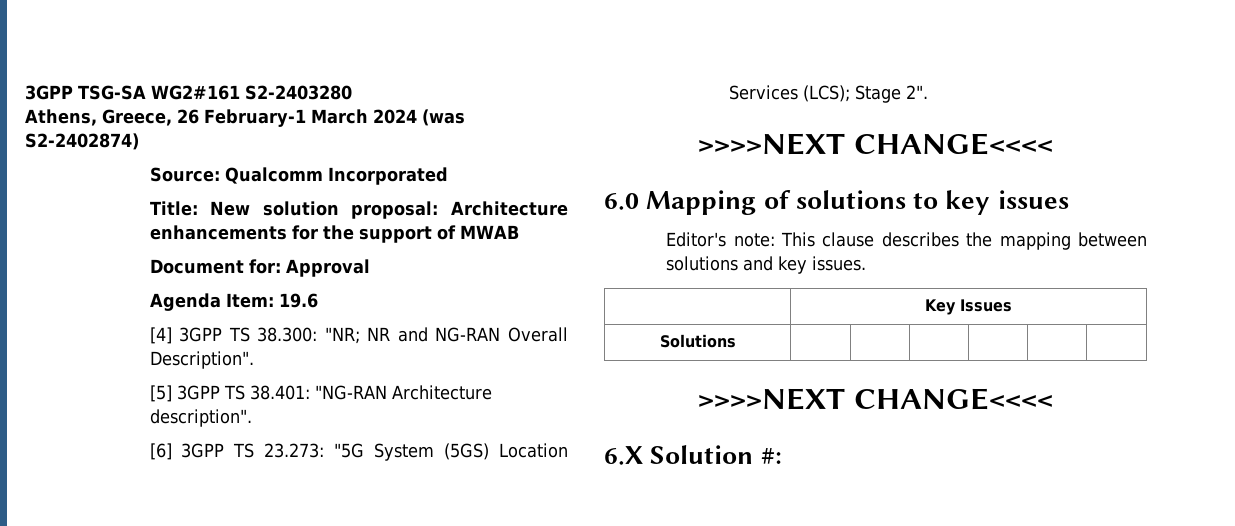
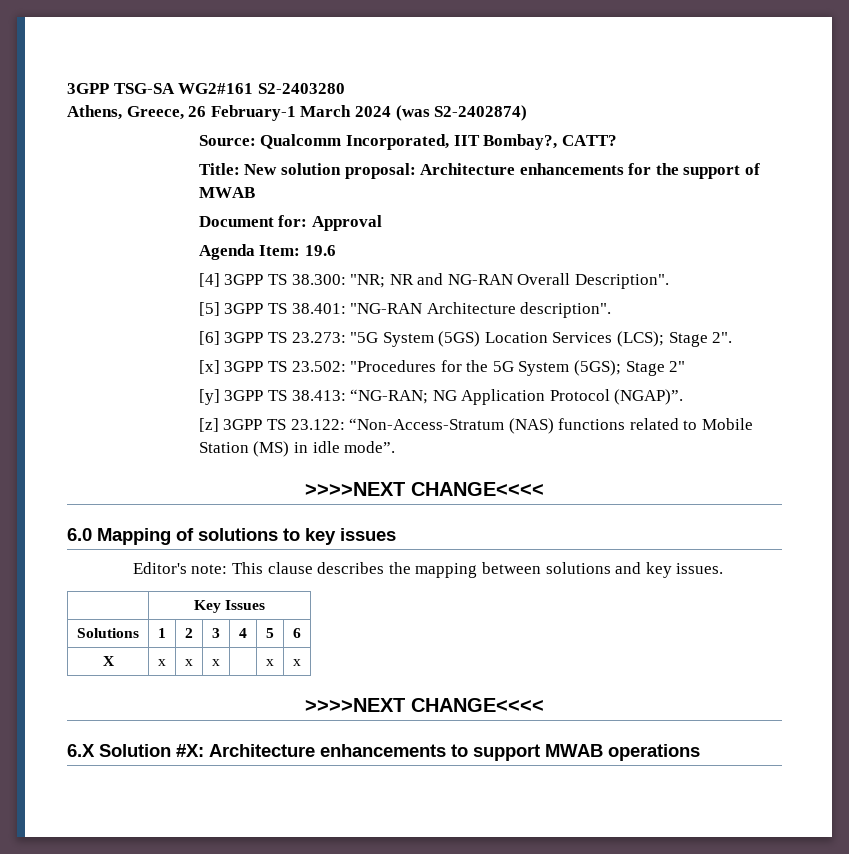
[327,167,448,185] Incorporated -> [345,134,617,150] Incorporated, IIT Bombay?, CATT?
(928, 92) none -> [198,360,686,376] [198,389,684,405] [198,418,754,434] [198,441,396,457] // [x] 3GPP TS 23.502: "Procedures for the 5G System (5GS); Stage 2" // [y] 3GPP TS 38.413: “NG-RAN; NG Application Protocol (NGAP)”. // [z] 3GPP TS 23.122: “Non-Access-Stratum (NAS) functions related to Mobile Station (MS) in idle mode”.
[698,388,1053,410] [604,445,782,465] | | | | | // >>>>NEXT CHANGE<<<< // 6.X Solution #: -> [158,628,166,638] [185,628,193,638] [212,628,220,638] [239,628,247,638] [266,628,274,638] [293,628,301,638] [102,656,115,666] [158,659,166,666] [185,659,193,666] [212,659,220,666] [266,659,274,666] [293,659,301,666] [305,698,544,712] [67,744,700,761] 1 | 2 | 3 | 4 | 5 | 6 // X | x | x | x | | x | x // >>>>NEXT CHANGE<<<< // 6.X Solution #X: Architecture enhancements to support MWAB operations

